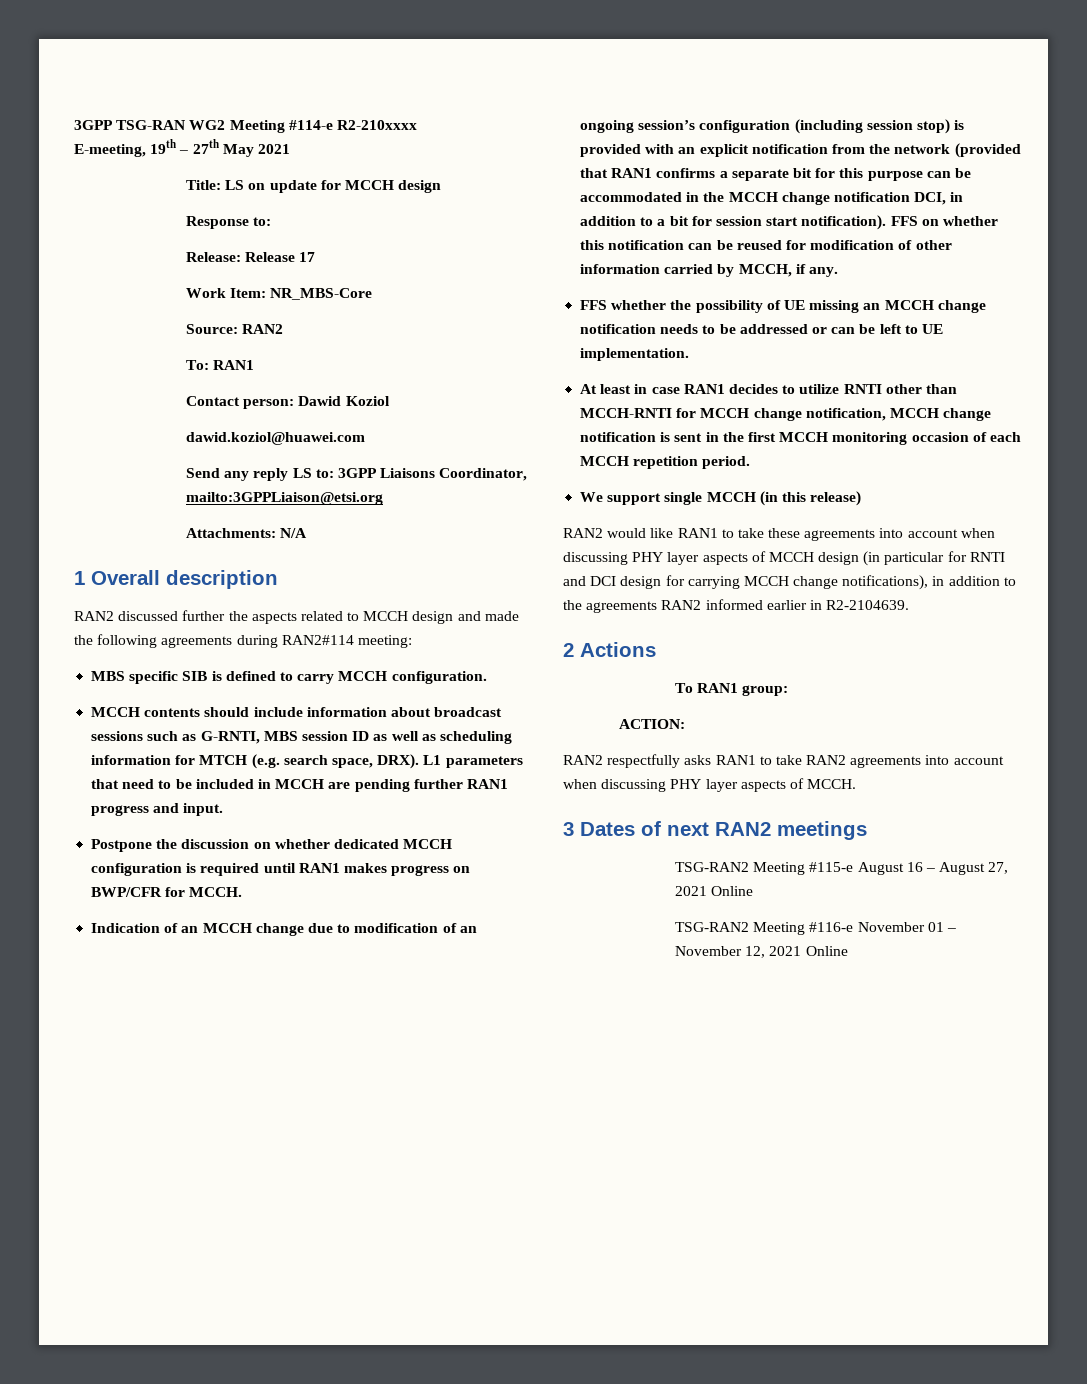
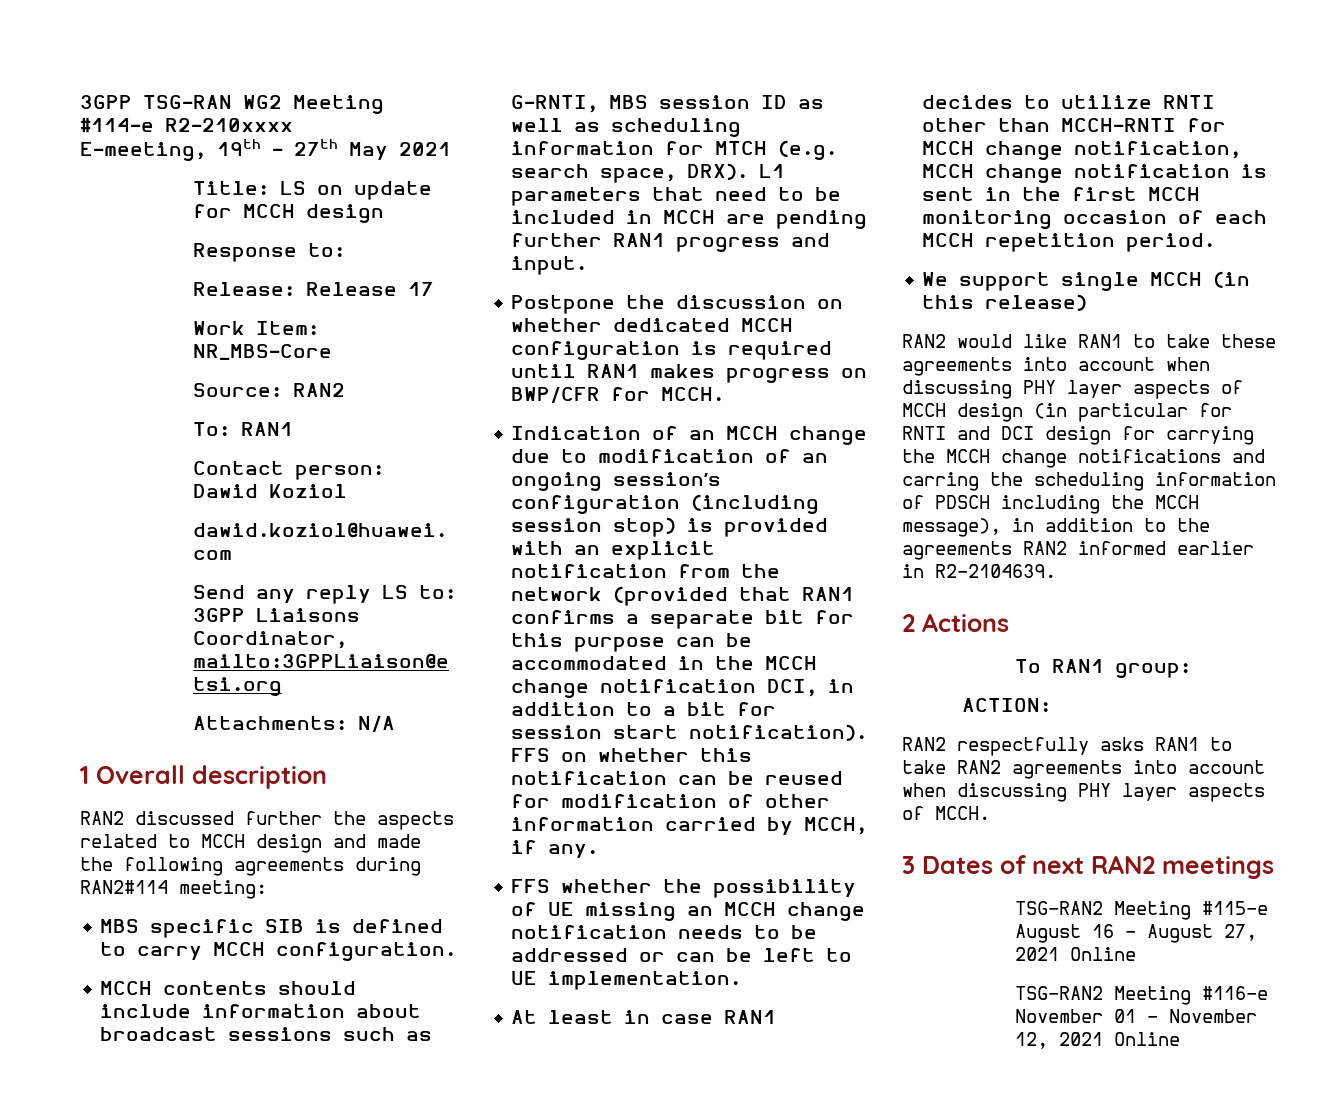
[743,575,929,590] MCCH change notifications), -> [902,449,1265,468] [902,472,1276,491] [902,495,1199,514] [902,518,1001,537] the MCCH change notifications and carring the scheduling information of PDSCH including the MCCH message),

